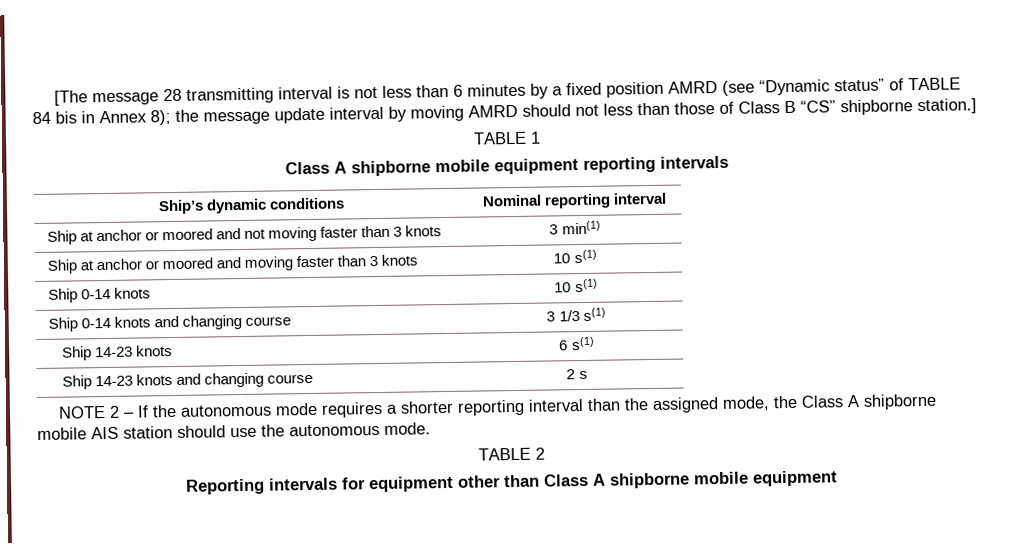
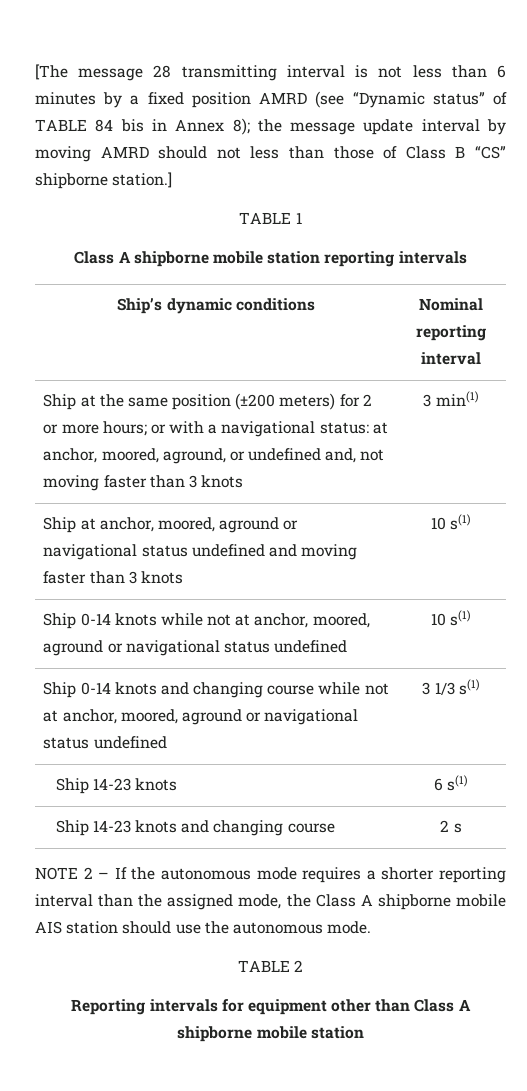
[494,158,579,175] equipment -> [267,251,321,264] station
[95,228,241,242] anchor or moored and -> [99,393,372,410] [43,421,388,437] [43,448,357,464] the same position (±200 meters) for 2 or more hours; or with a navigational status: at anchor, moored, aground, or undefined and,
[95,257,213,271] anchor or moored -> [99,517,299,533] [43,544,265,560] anchor, moored, aground or navigational status undefined
(151, 293) none -> [160,613,370,628] [43,640,348,656] while not at anchor, moored, aground or navigational status undefined
(291, 321) none -> [318,682,389,695] [43,709,359,725] [43,736,167,749] while not at anchor, moored, aground or navigational status undefined
[752,470,838,487] equipment -> [310,1026,364,1039] station

